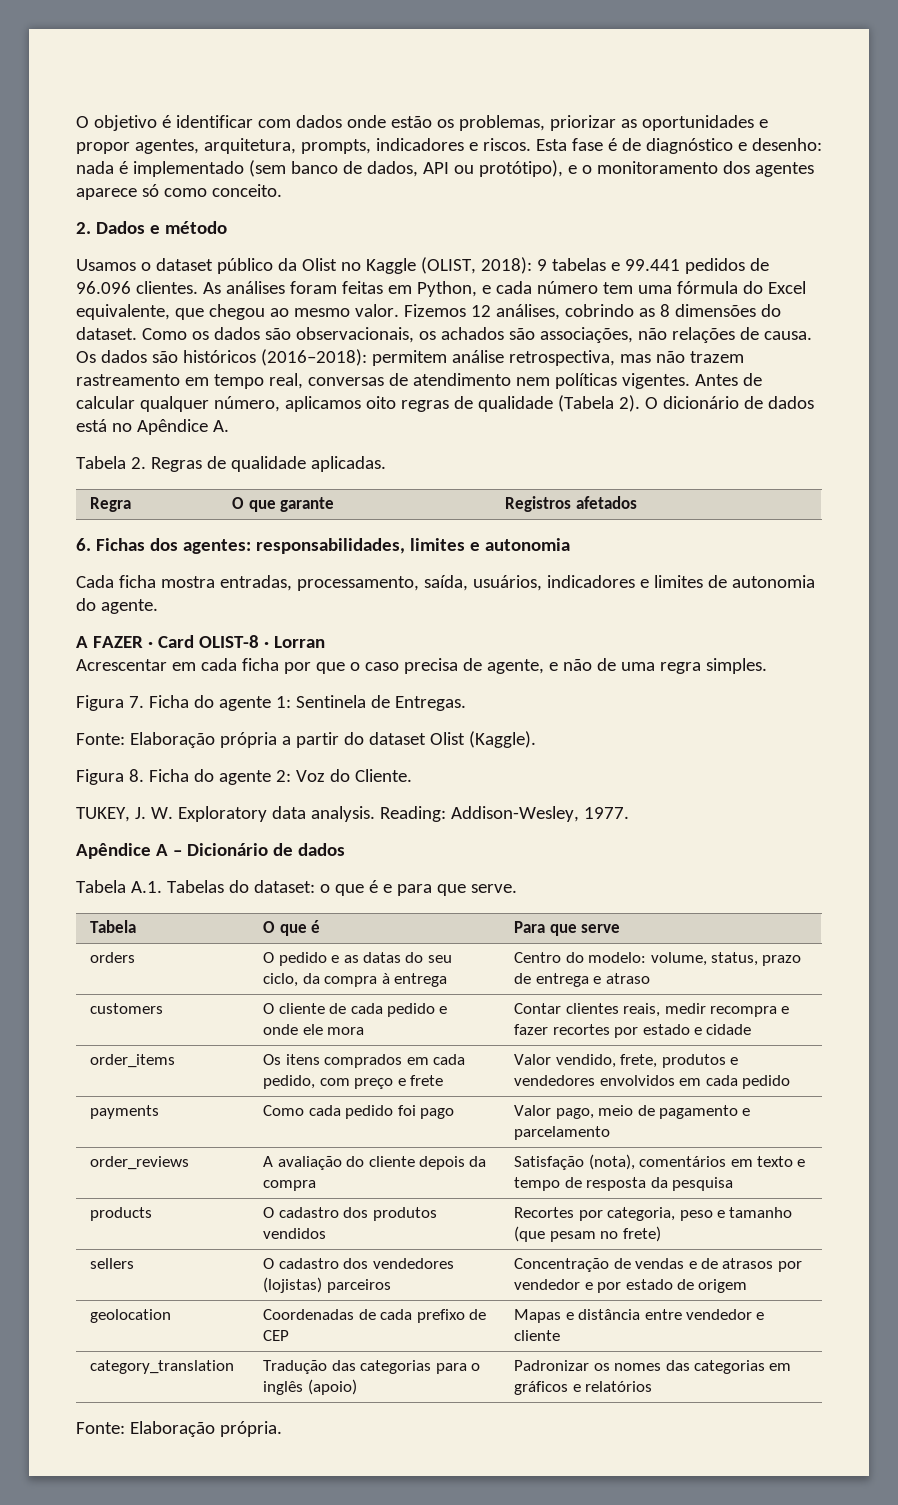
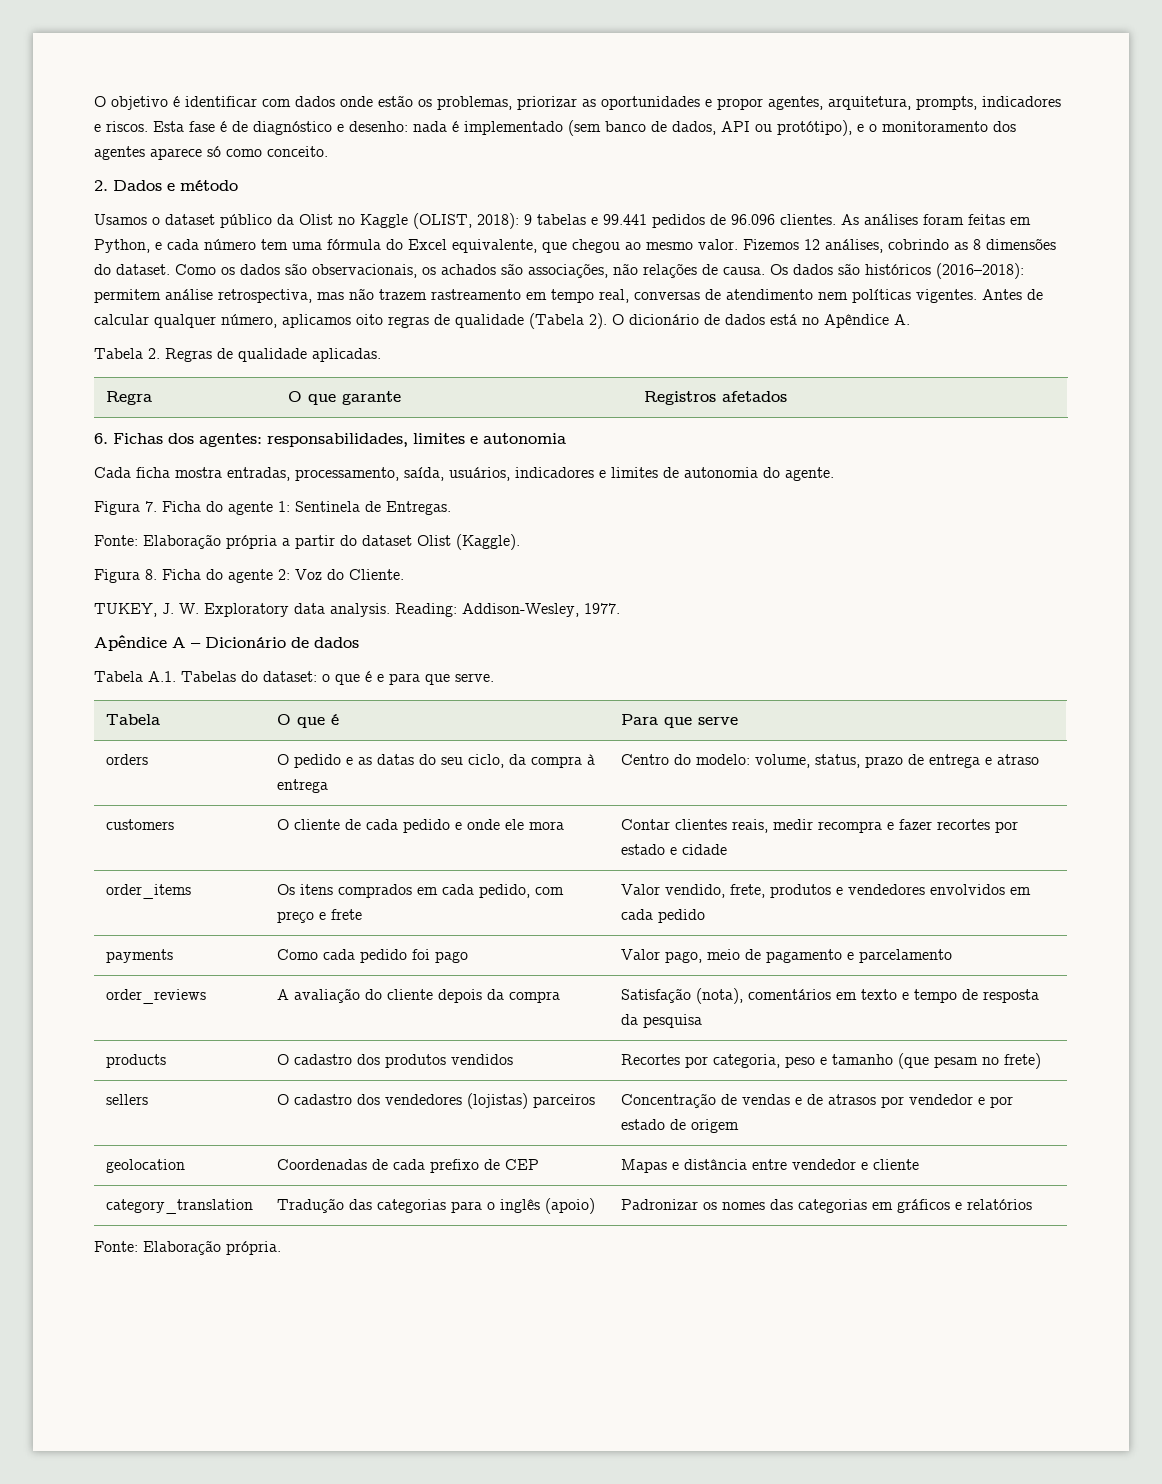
[76,635,325,648] [76,658,767,674] // A FAZER · Card OLIST-8 · Lorran // Acrescentar em cada ficha por que o caso precisa de agente, e não de uma regra simples. -> (834, 474) none

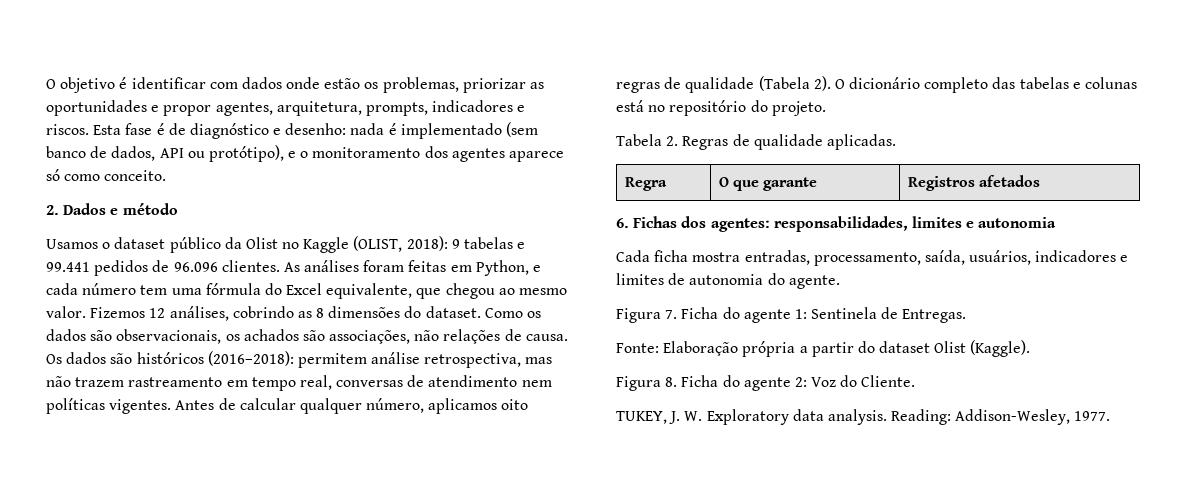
[704,314,910,328] de dados está no Apêndice A. -> [924,77,1138,93] [616,100,826,116] completo das tabelas e colunas está no repositório do projeto.
[94,635,359,651] [94,671,494,685] [105,714,160,725] [276,714,339,728] [620,714,738,728] [105,754,148,765] [276,754,595,768] [276,779,328,793] [620,754,1039,768] [105,819,174,830] [276,819,564,833] [620,819,1018,833] [620,844,727,855] [105,884,191,899] [276,884,564,898] [276,909,362,923] [620,884,1031,898] [620,909,705,923] [105,949,173,963] [276,949,468,963] [620,949,952,963] [105,989,206,1004] [276,988,560,1003] [620,988,1039,1004] [620,1014,702,1028] [105,1054,166,1068] [276,1054,513,1068] [620,1053,1041,1069] [105,1094,148,1105] [276,1093,595,1109] [620,1093,1013,1108] [620,1119,739,1133] [105,1159,185,1173] [276,1159,539,1173] [620,1159,919,1173] [105,1199,253,1214] [276,1198,595,1214] [620,1199,1032,1213] [94,1240,281,1255] // Apêndice A – Dicionário de dados // Tabela A.1. Tabelas do dataset: o que é e para que serve. // Tabela | O que é | Para que serve // orders | O pedido e as datas do seu ciclo, da compra à entrega | Centro do modelo: volume, status, prazo de entrega e atraso // customers | O cliente de cada pedido e onde ele mora | Contar clientes reais, medir recompra e fazer recortes por estado e cidade // order_items | Os itens comprados em cada pedido, com preço e frete | Valor vendido, frete, produtos e vendedores envolvidos em cada pedido // payments | Como cada pedido foi pago | Valor pago, meio de pagamento e parcelamento // order_reviews | A avaliação do cliente depois da compra | Satisfação (nota), comentários em texto e tempo de resposta da pesquisa // products | O cadastro dos produtos vendidos | Recortes por categoria, peso e tamanho (que pesam no frete) // sellers | O cadastro dos vendedores (lojistas) parceiros | Concentração de vendas e de atrasos por vendedor e por estado de origem // geolocation | Coordenadas de cada prefixo de CEP | Mapas e distância entre vendedor e cliente // category_translation | Tradução das categorias para o inglês (apoio) | Padronizar os nomes das categorias em gráficos e relatórios // Fonte: Elaboração própria. -> (1111, 416) none

